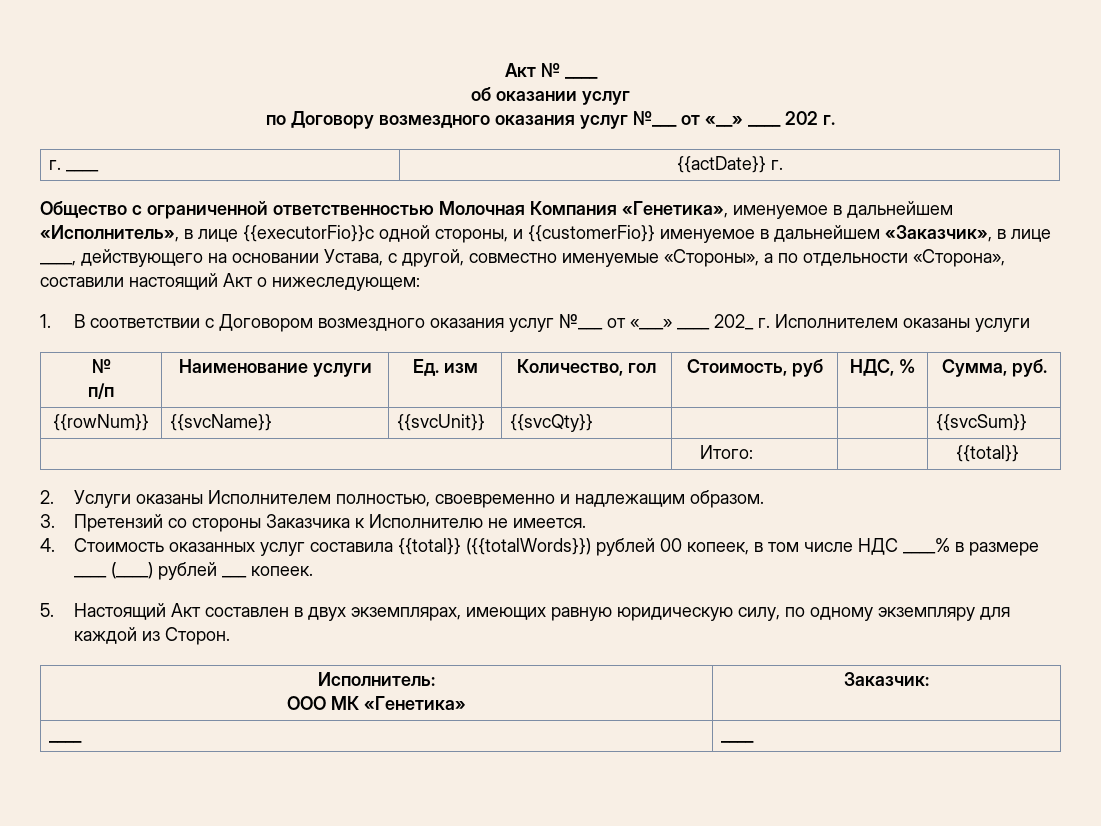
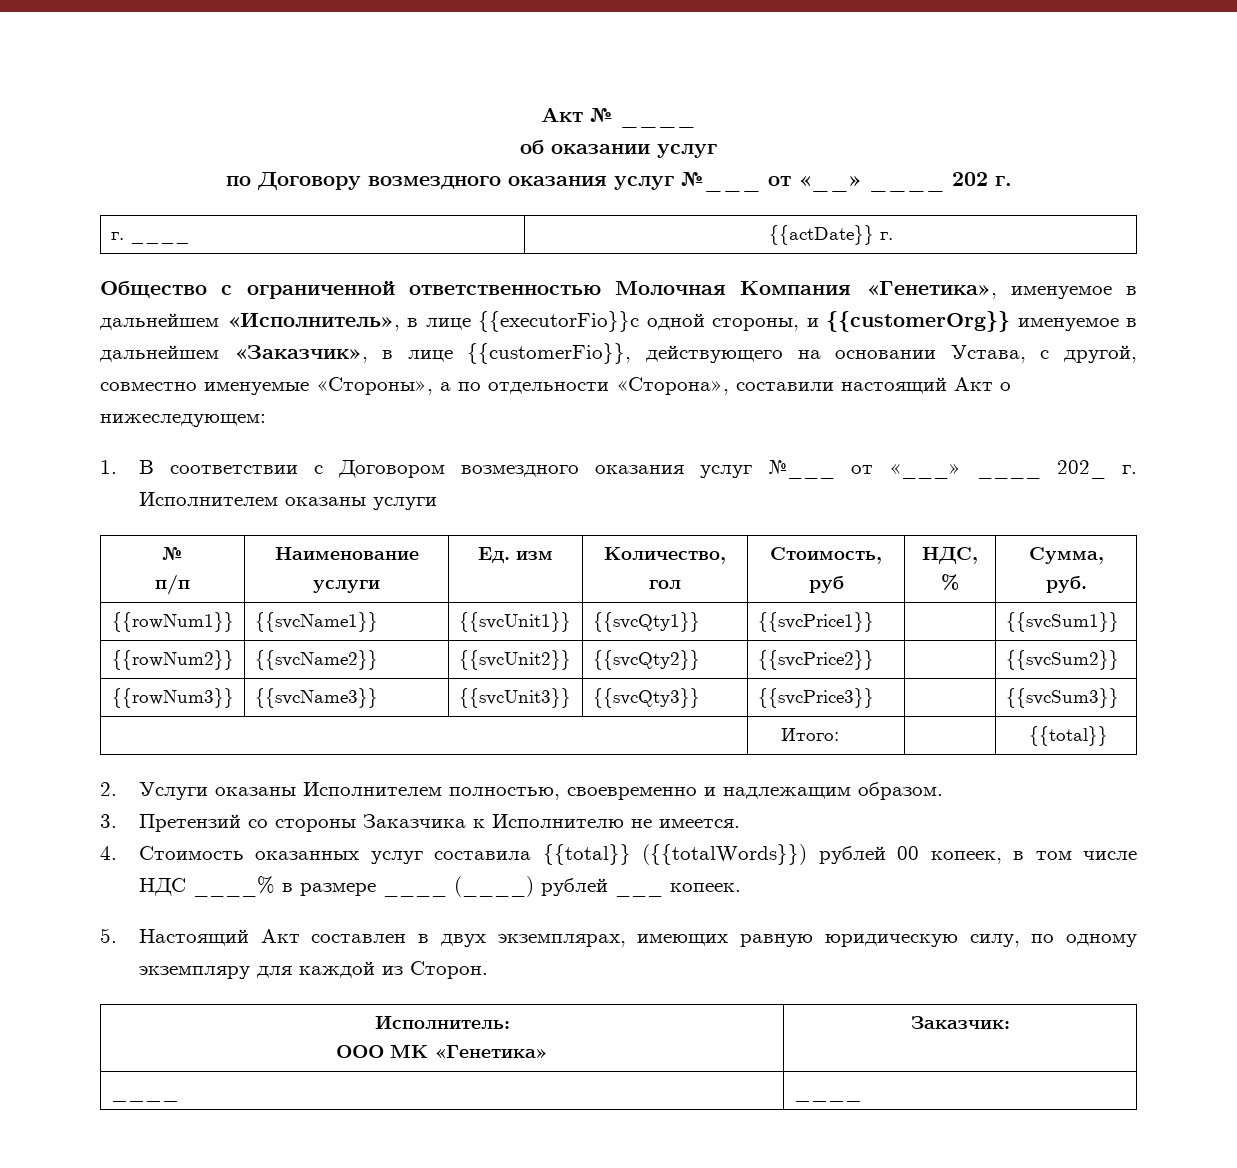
[528,225,655,242] {{customerFio}} -> [826,311,1010,332] {{customerOrg}}
[40,261,76,266] ____, -> [467,343,632,364] {{customerFio}},
[53,414,149,431] [169,414,272,431] [396,414,485,431] [509,414,593,432] [935,414,1027,431] {{rowNum}} | {{svcName}} | {{svcUnit}} | {{svcQty}} | | | {{svcSum}} -> [111,612,234,632] [254,612,378,632] [458,612,571,632] [592,612,700,632] [757,612,874,632] [1005,612,1119,632] [111,650,234,670] [254,650,378,670] [458,650,571,670] [592,650,700,670] [757,650,874,670] [1005,650,1119,670] [111,688,234,708] [254,688,378,708] [458,688,571,708] [592,688,700,708] [757,688,874,708] [1005,688,1119,708] {{rowNum1}} | {{svcName1}} | {{svcUnit1}} | {{svcQty1}} | {{svcPrice1}} | | {{svcSum1}} // {{rowNum2}} | {{svcName2}} | {{svcUnit2}} | {{svcQty2}} | {{svcPrice2}} | | {{svcSum2}} // {{rowNum3}} | {{svcName3}} | {{svcUnit3}} | {{svcQty3}} | {{svcPrice3}} | | {{svcSum3}}

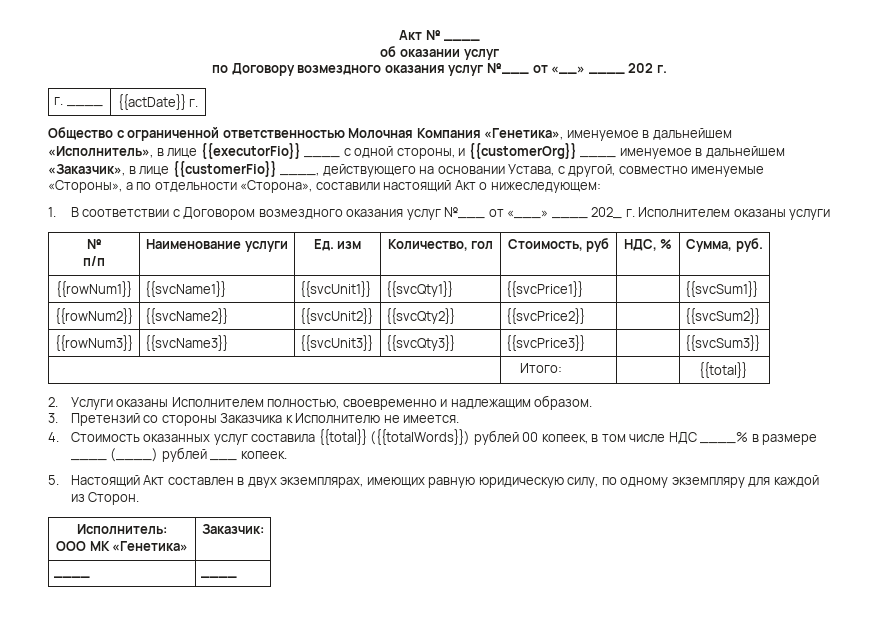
[478,311,639,332] {{executorFio}}с -> [200,143,341,159] [343,148,351,156] {{executorFio}} ____ с
(1010, 321) none -> [580,156,617,158] ____
[467,343,632,364] {{customerFio}}, -> [172,161,320,177] {{customerFio}} ____,

